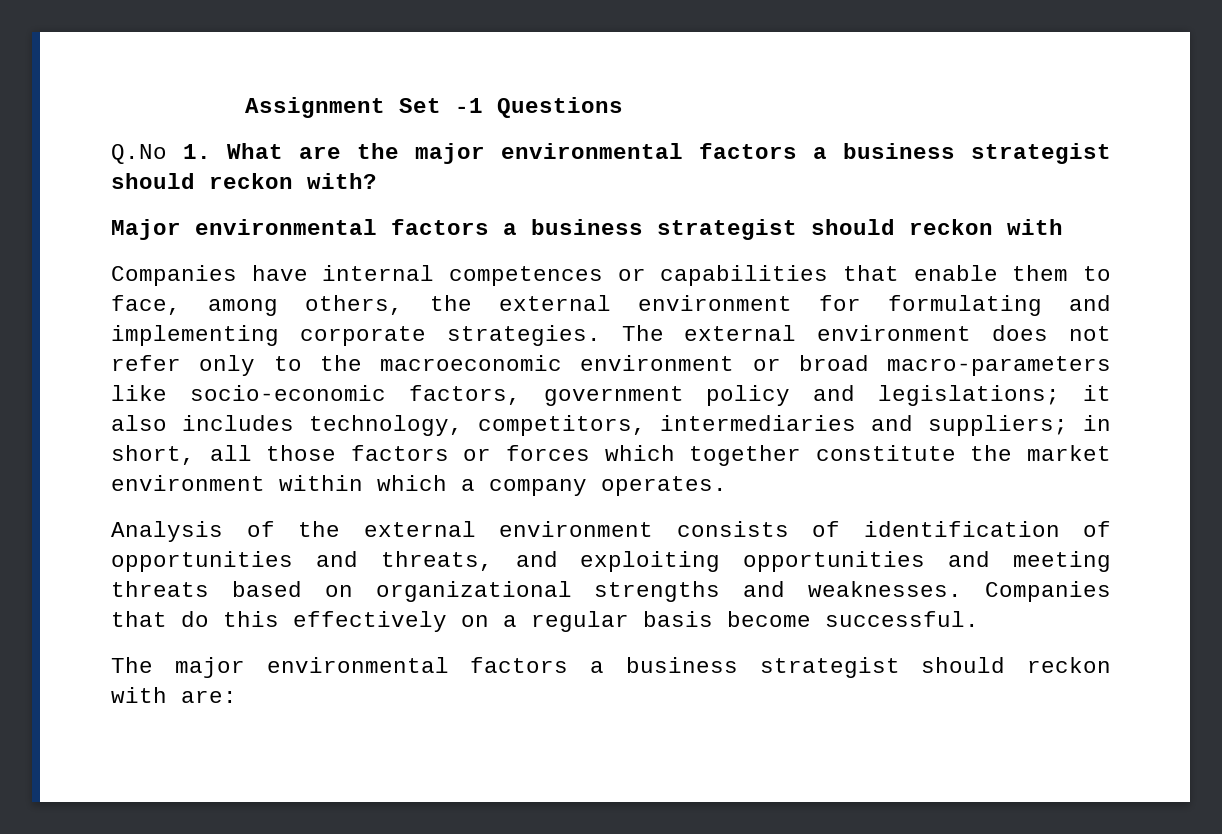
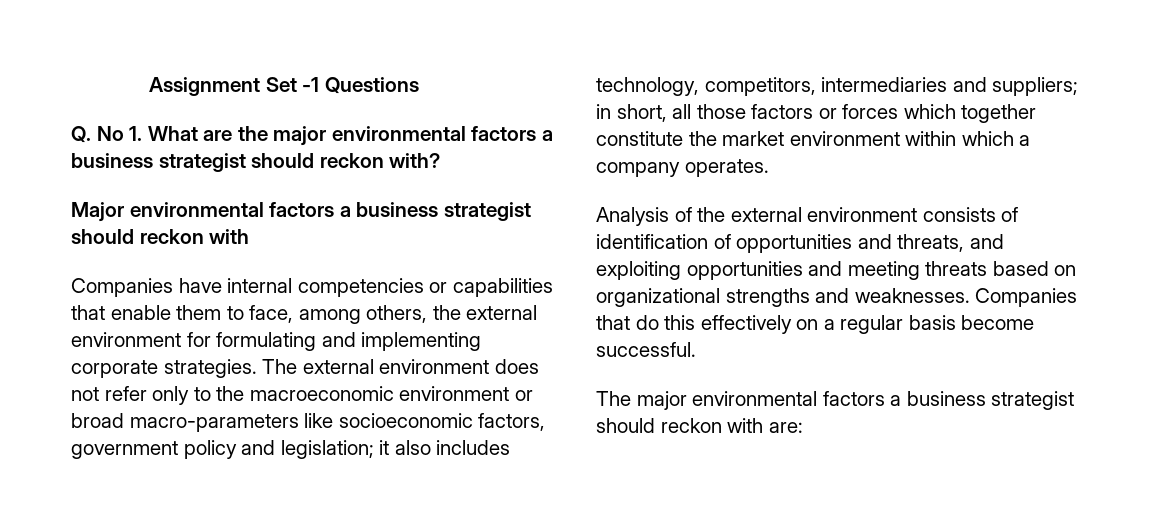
[111,144,167,164] Q.No -> [71,126,124,143] Q. No
[449,266,603,286] competences -> [297,278,424,297] competencies
[189,385,386,401] socio-economic -> [338,413,473,428] socioeconomic
[878,385,1061,406] legislations; -> [280,440,374,459] legislation;

